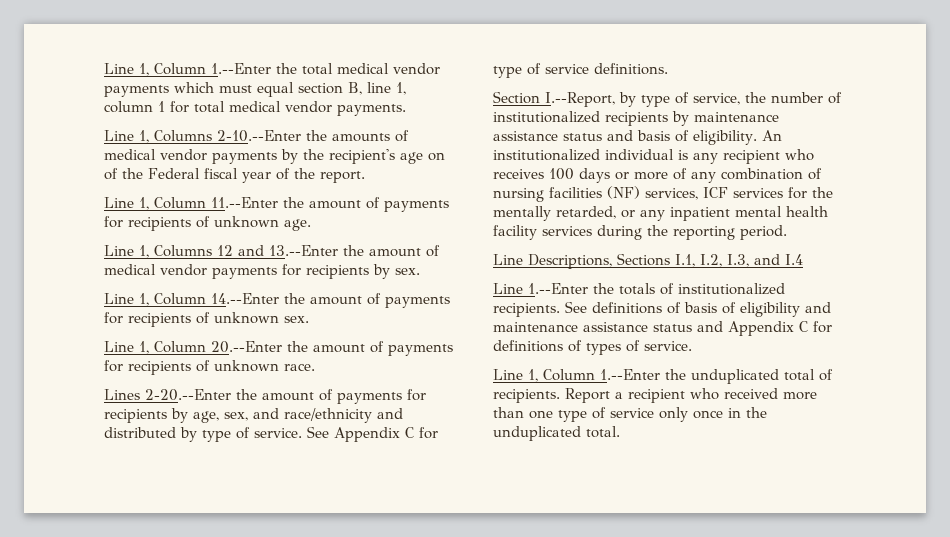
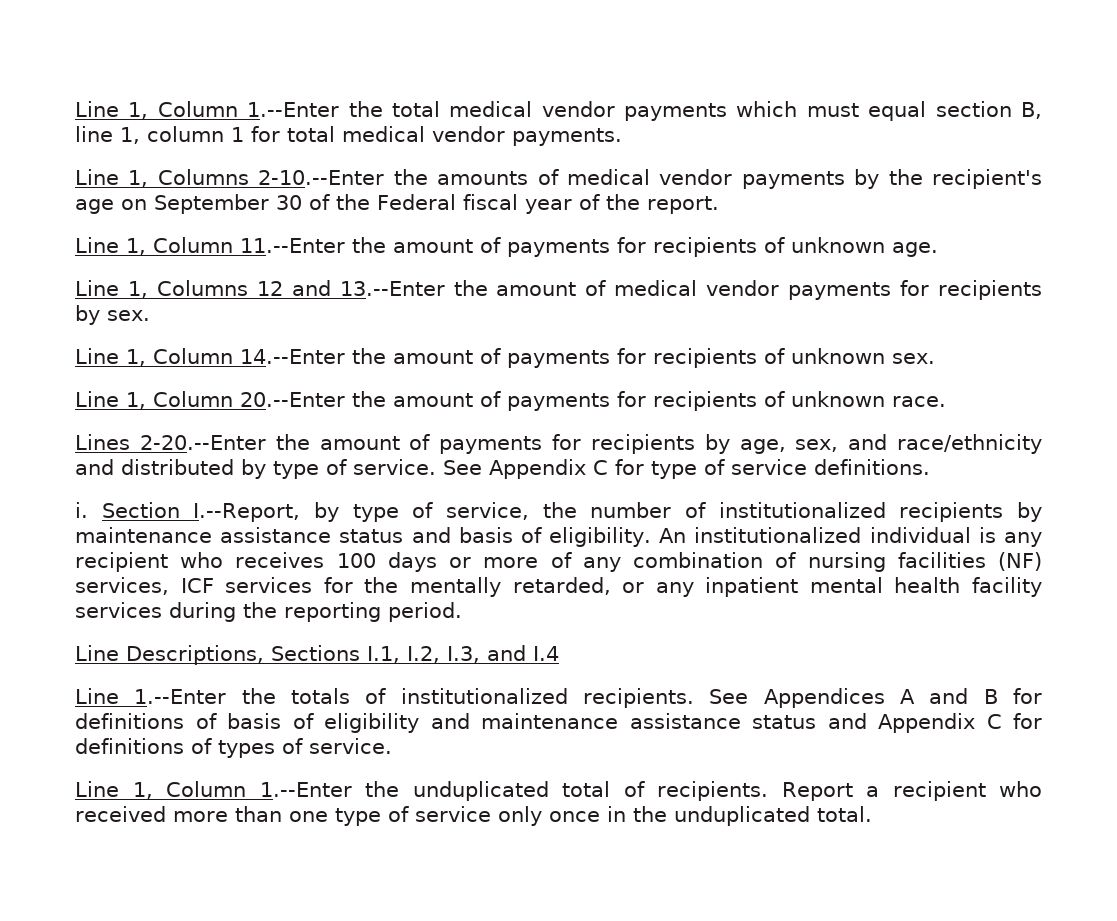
(445, 156) none -> [154,194,302,214] September 30
(668, 69) none -> [75,502,88,518] i.
(587, 307) none -> [763,688,1043,708] Appendices A and B for

